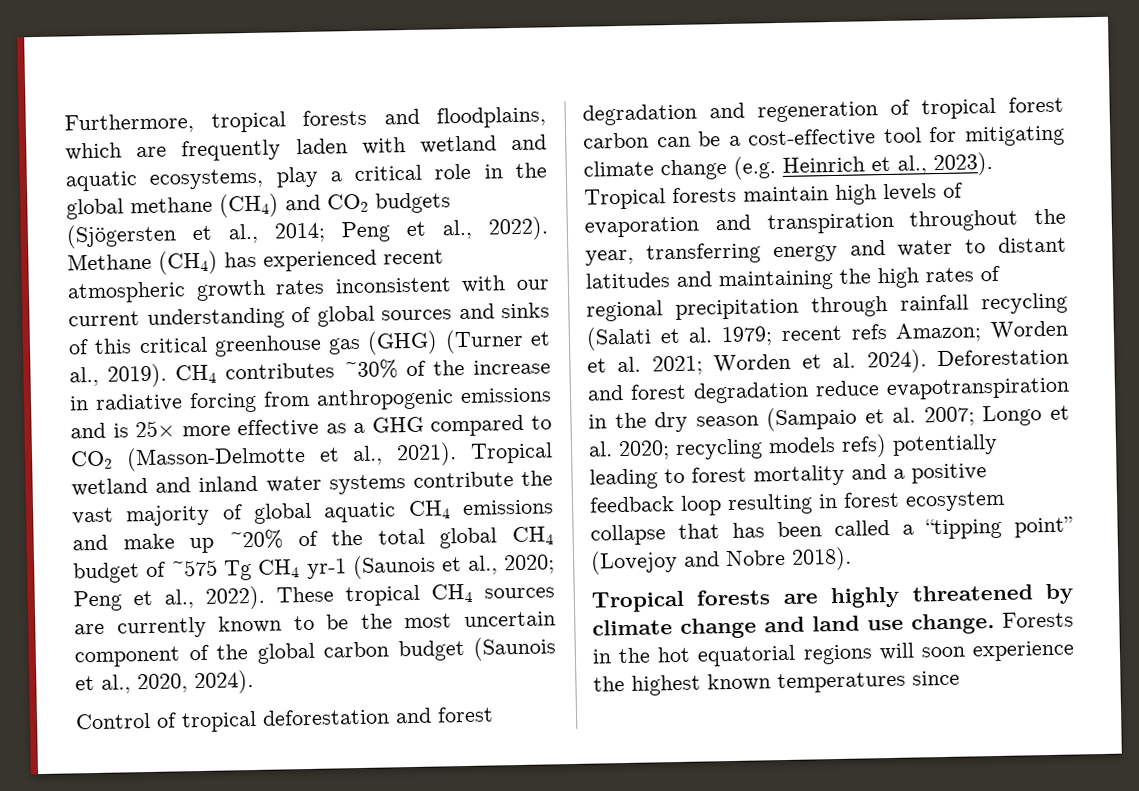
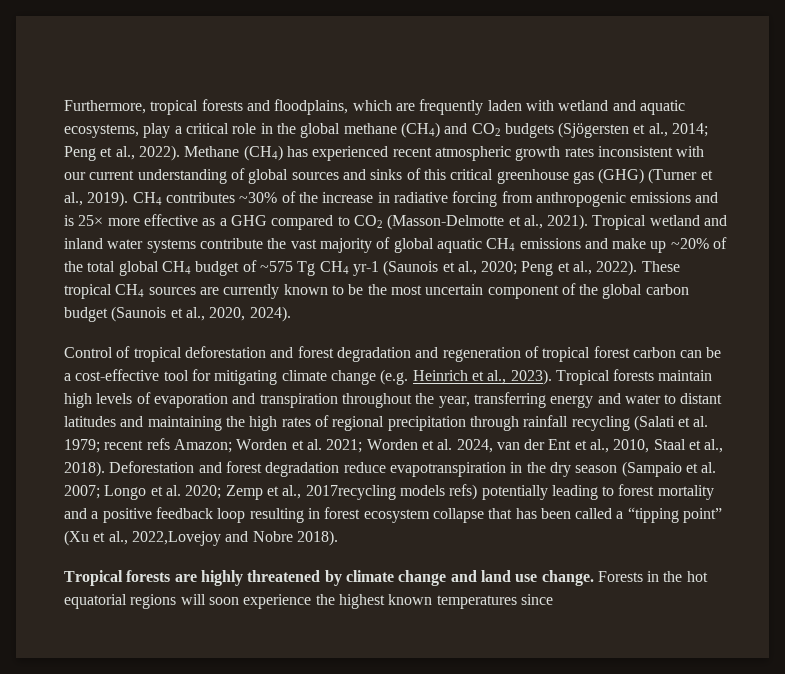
[866,349,927,374] 2024). -> [456,439,724,453] [64,461,105,477] 2024, van der Ent et al., 2010, Staal et al., 2018).
[675,438,763,460] recycling -> [225,485,396,500] Zemp et al., 2017recycling
[590,550,678,575] (Lovejoy -> [64,530,221,546] (Xu et al., 2022,Lovejoy

